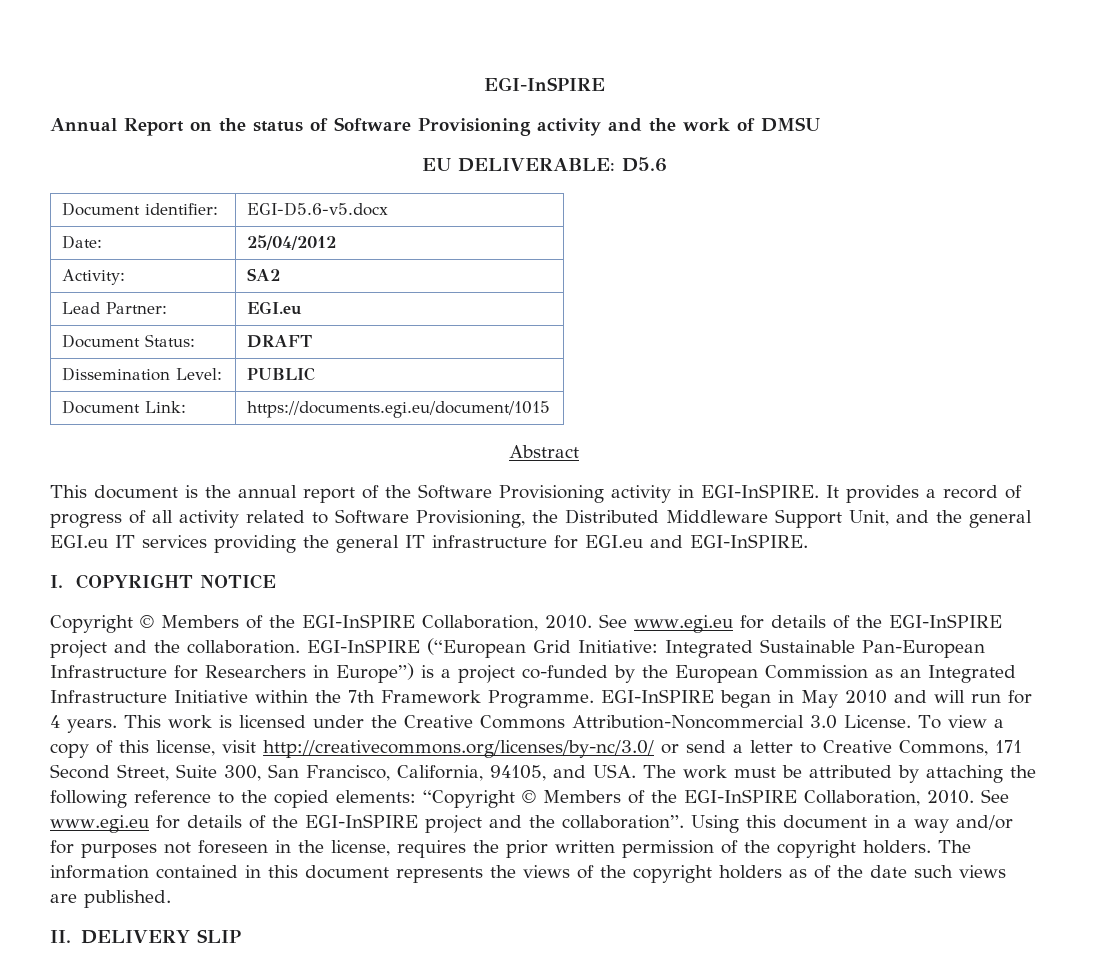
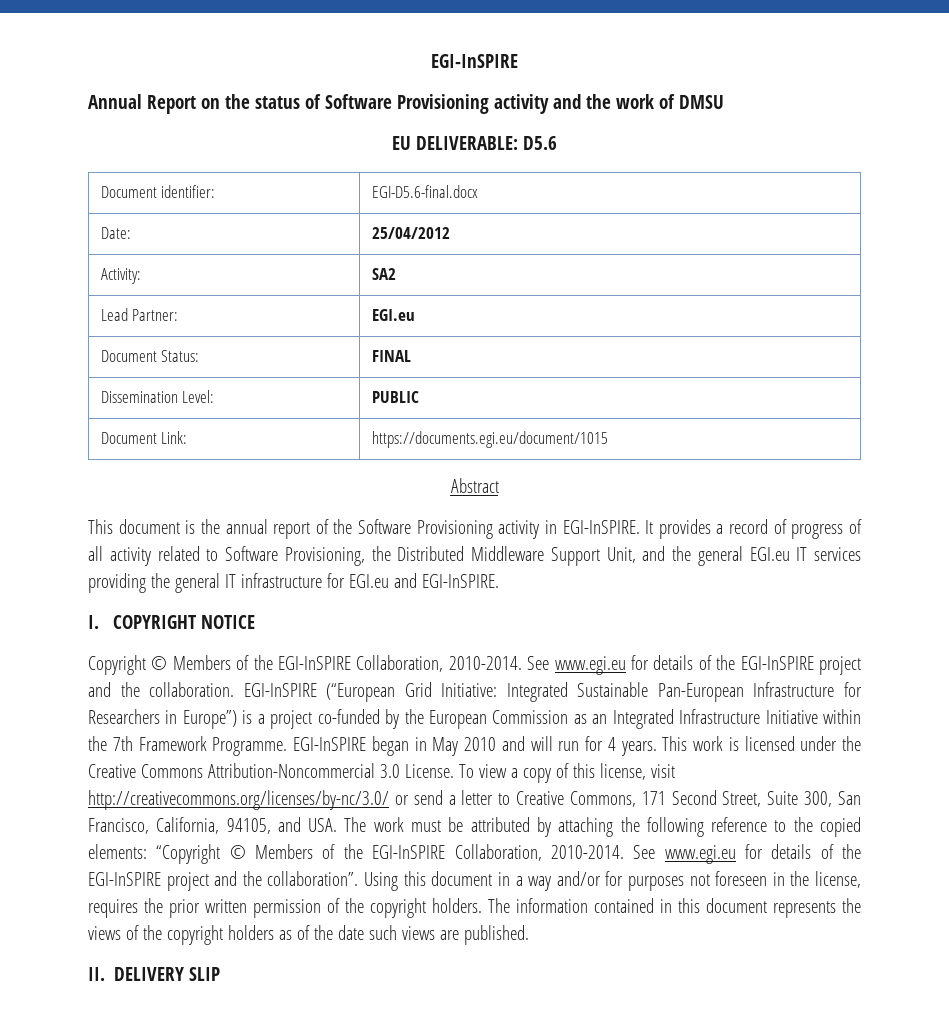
[247,202,389,216] EGI-D5.6-v5.docx -> [371,185,478,198] EGI-D5.6-final.docx
[247,335,313,348] DRAFT -> [371,350,411,362] FINAL
[545,615,592,629] 2010. -> [448,656,522,670] 2010-2014.
[927,790,974,804] 2010. -> [550,845,624,859] 2010-2014.

